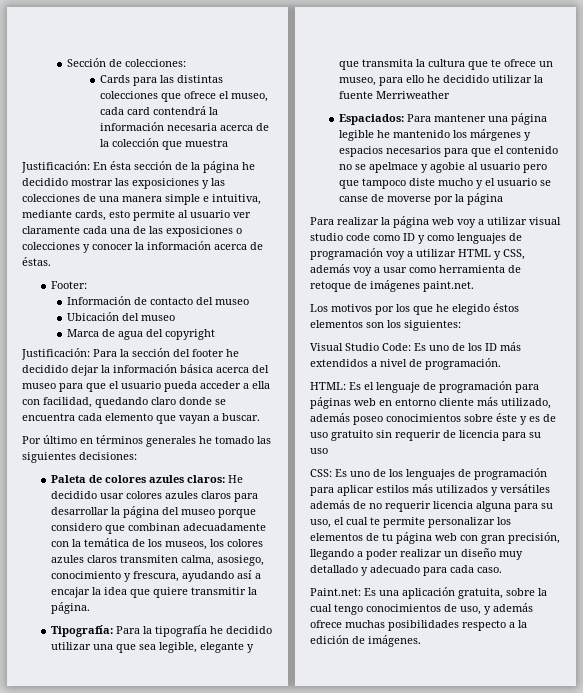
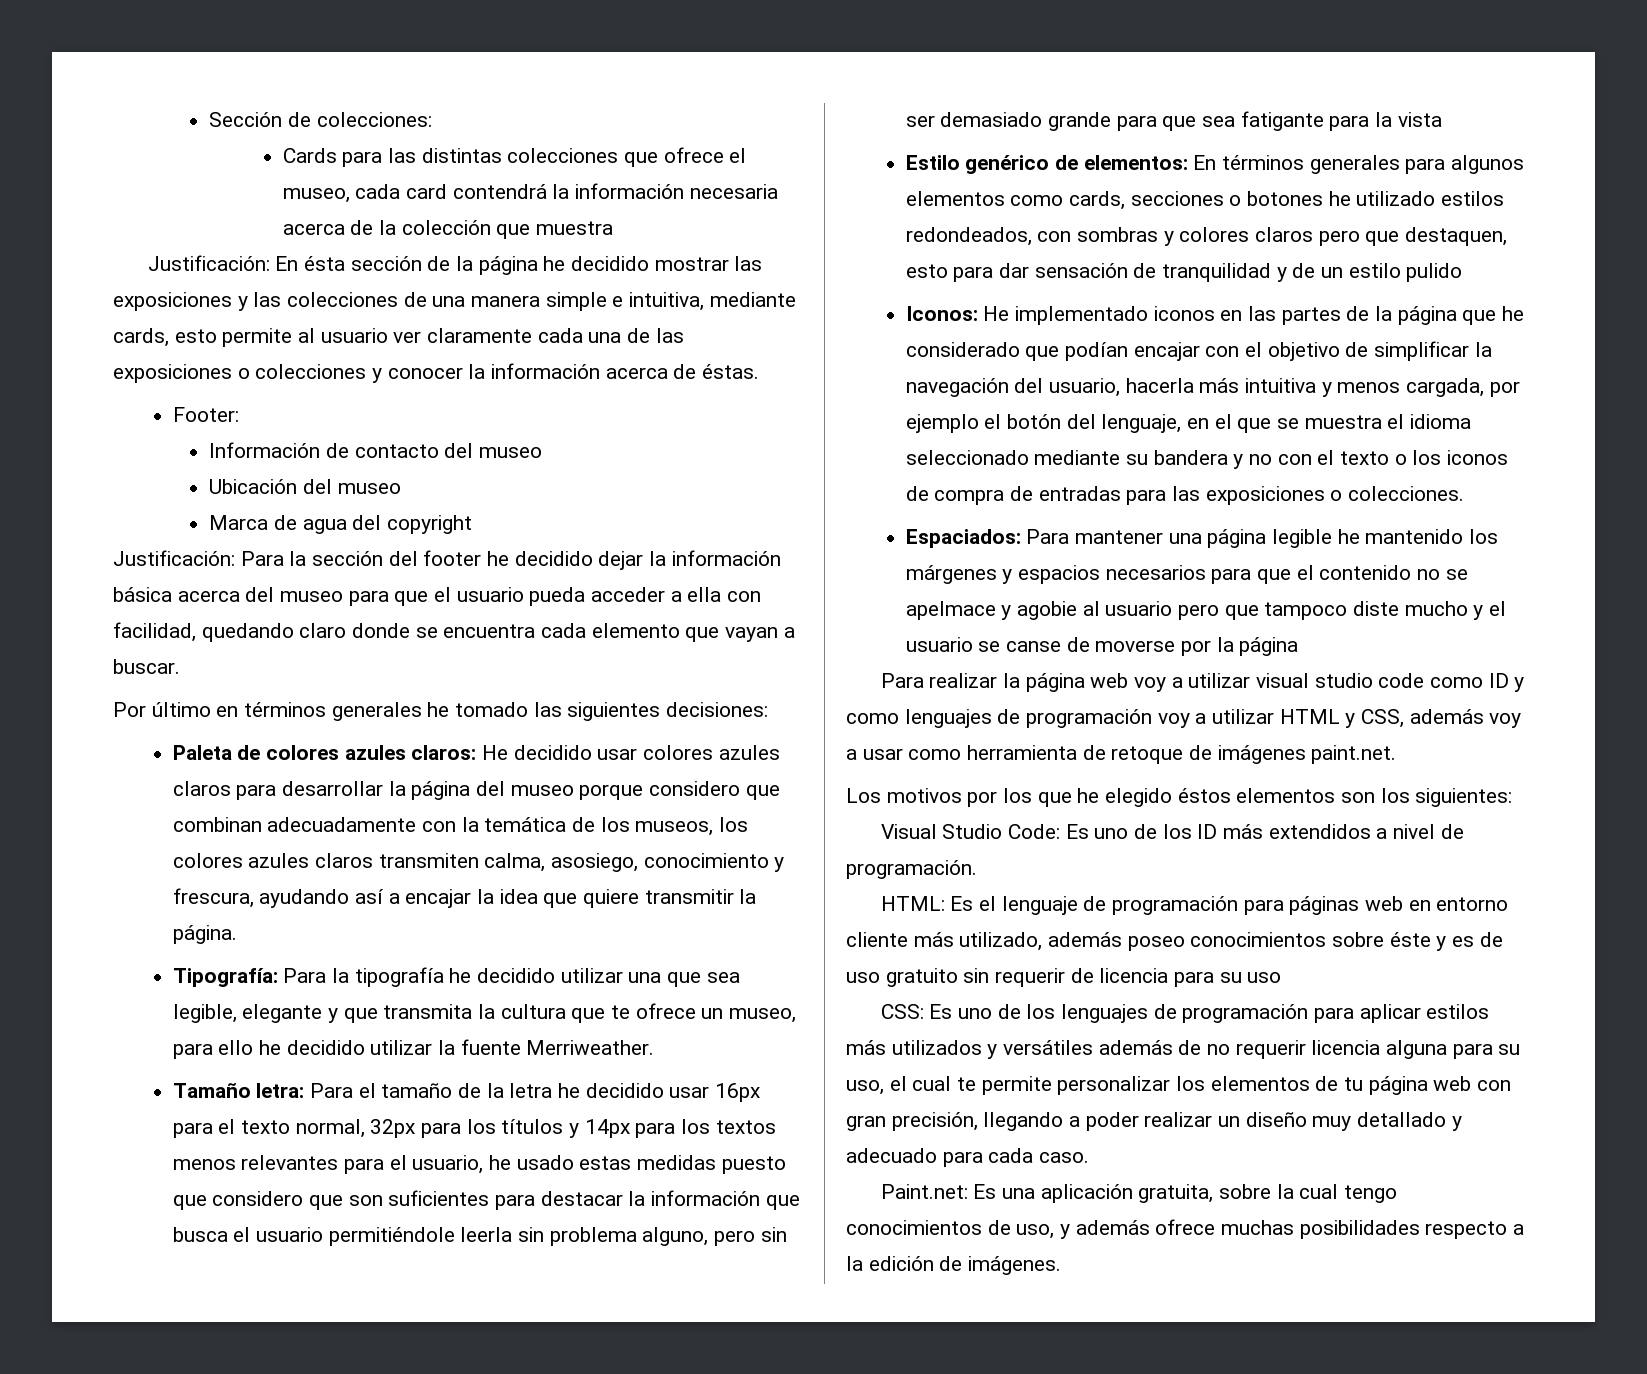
[375,91,450,99] Merriweather -> [526,1040,655,1055] [172,1083,761,1102] [172,1119,776,1138] [172,1155,786,1174] [172,1190,800,1210] [172,1227,787,1246] [905,111,1442,131] [905,155,1525,174] [905,191,1505,210] [905,227,1508,246] [905,263,1463,282] [905,306,1525,325] [905,341,1492,361] [905,378,1520,397] [905,414,1472,433] [905,450,1509,469] [905,486,1465,505] Merriweather. // Tamaño letra: Para el tamaño de la letra he decidido usar 16px para el texto normal, 32px para los títulos y 14px para los textos menos relevantes para el usuario, he usado estas medidas puesto que considero que son suficientes para destacar la información que busca el usuario permitiéndole leerla sin problema alguno, pero sin ser demasiado grande para que sea fatigante para la vista // Estilo genérico de elementos: En términos generales para algunos elementos como cards, secciones o botones he utilizado estilos redondeados, con sombras y colores claros pero que destaquen, esto para dar sensación de tranquilidad y de un estilo pulido // Iconos: He implementado iconos en las partes de la página que he considerado que podían encajar con el objetivo de simplificar la navegación del usuario, hacerla más intuitiva y menos cargada, por ejemplo el botón del lenguaje, en el que se muestra el idioma seleccionado mediante su bandera y no con el texto o los iconos de compra de entradas para las exposiciones o colecciones.

